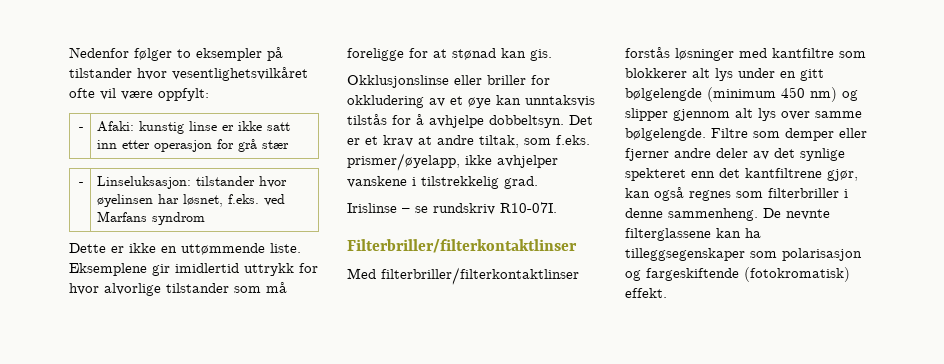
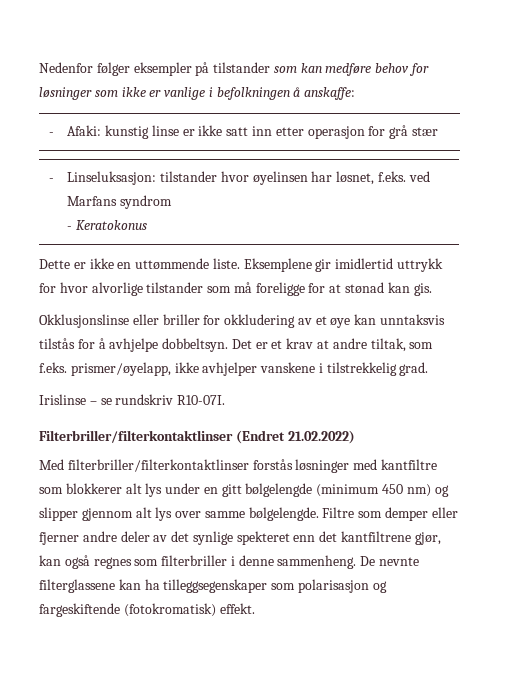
[177,49,191,58] to -> (130, 69) none
[137,67,308,81] [69,88,209,101] hvor vesentlighetsvilkåret ofte vil være oppfylt: -> [273,63,430,76] [39,87,356,100] som kan medføre behov for løsninger som ikke er vanlige i befolkningen å anskaffe:
(205, 218) none -> [67,220,148,230] // - Keratokonus
(577, 246) none -> [235,430,355,444] (Endret 21.02.2022)

